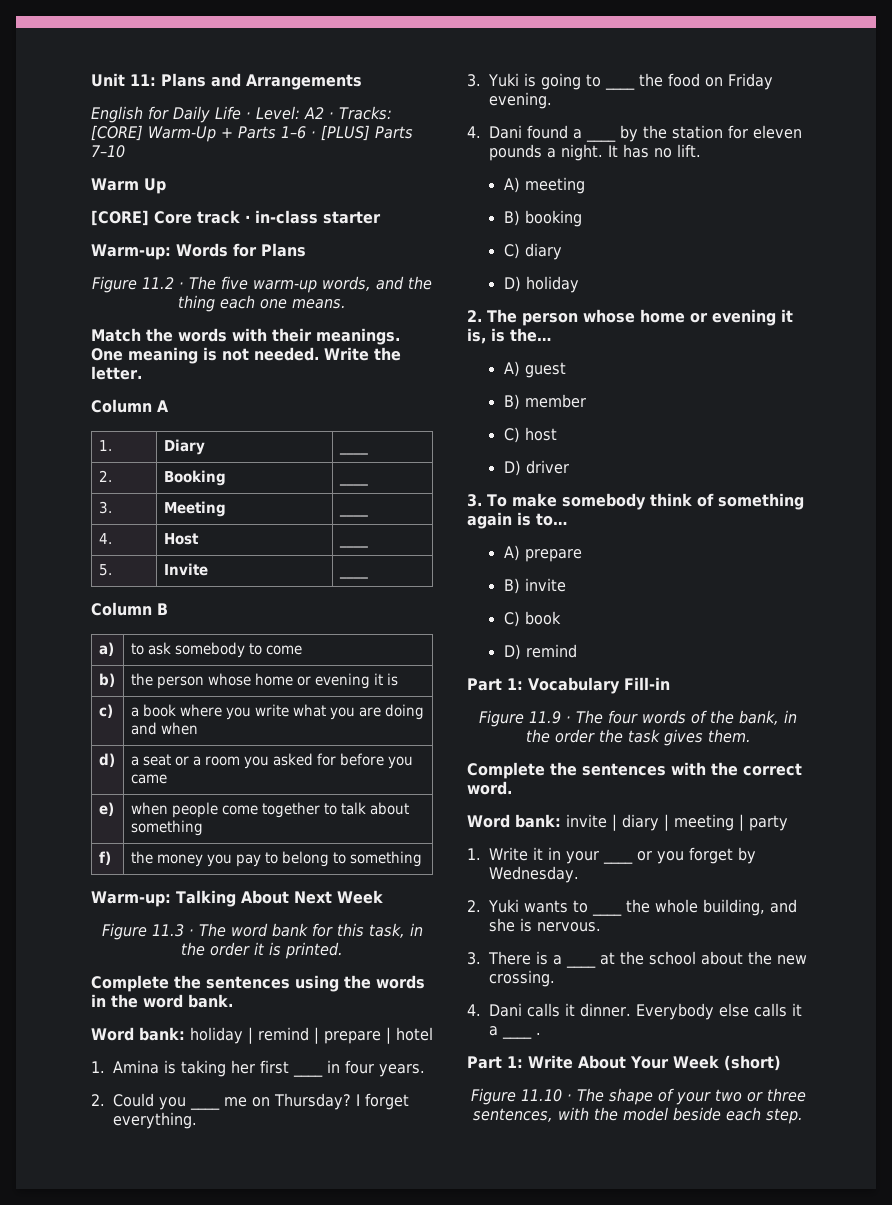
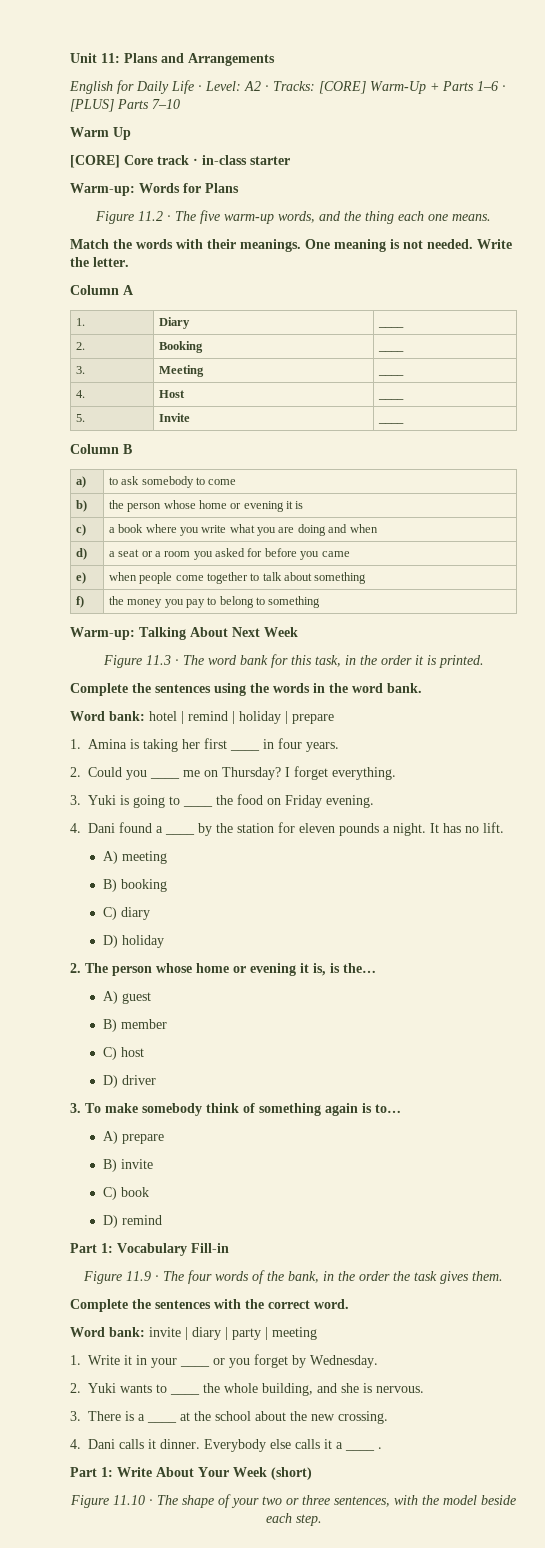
[190,1027,243,1044] holiday -> [149,711,177,721] hotel
[324,1027,433,1044] prepare | hotel -> [239,711,334,724] holiday | prepare
[674,814,788,831] meeting | party -> [232,1327,317,1340] party | meeting

